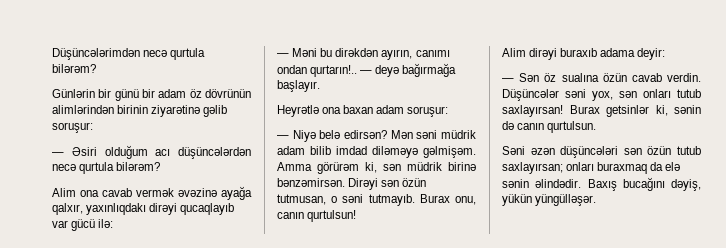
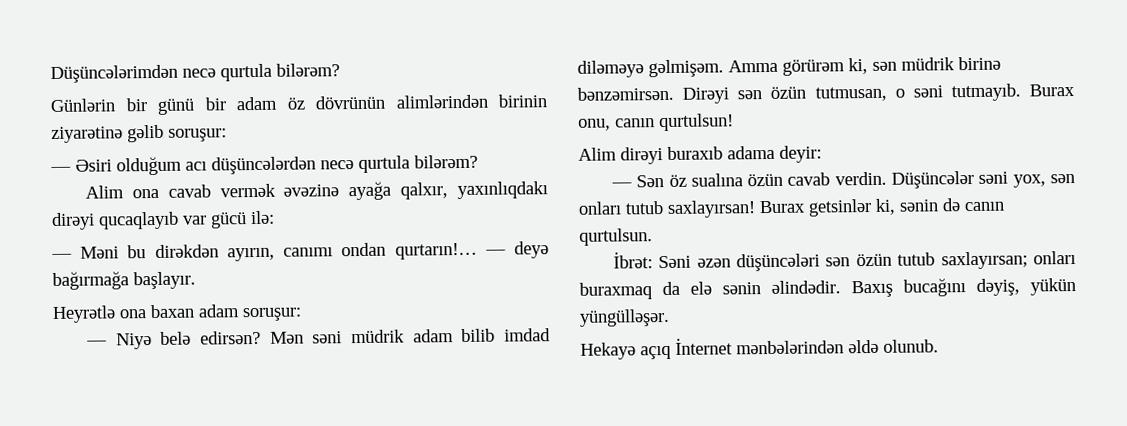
[310,65,358,77] qurtarın!.. -> [394,242,478,260] qurtarın!…
(597, 127) none -> [612,251,653,269] İbrət:
(597, 200) none -> [580,337,939,360] // Hekayə açıq İnternet mənbələrindən əldə olunub.

